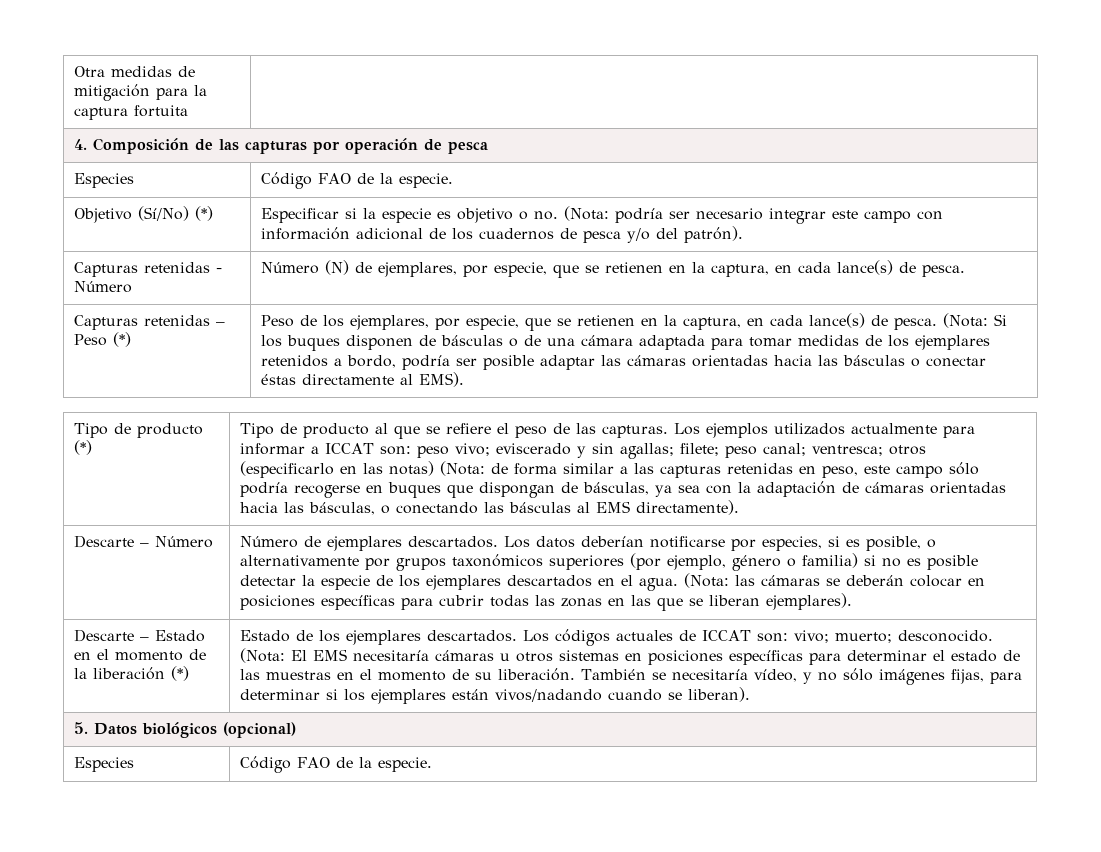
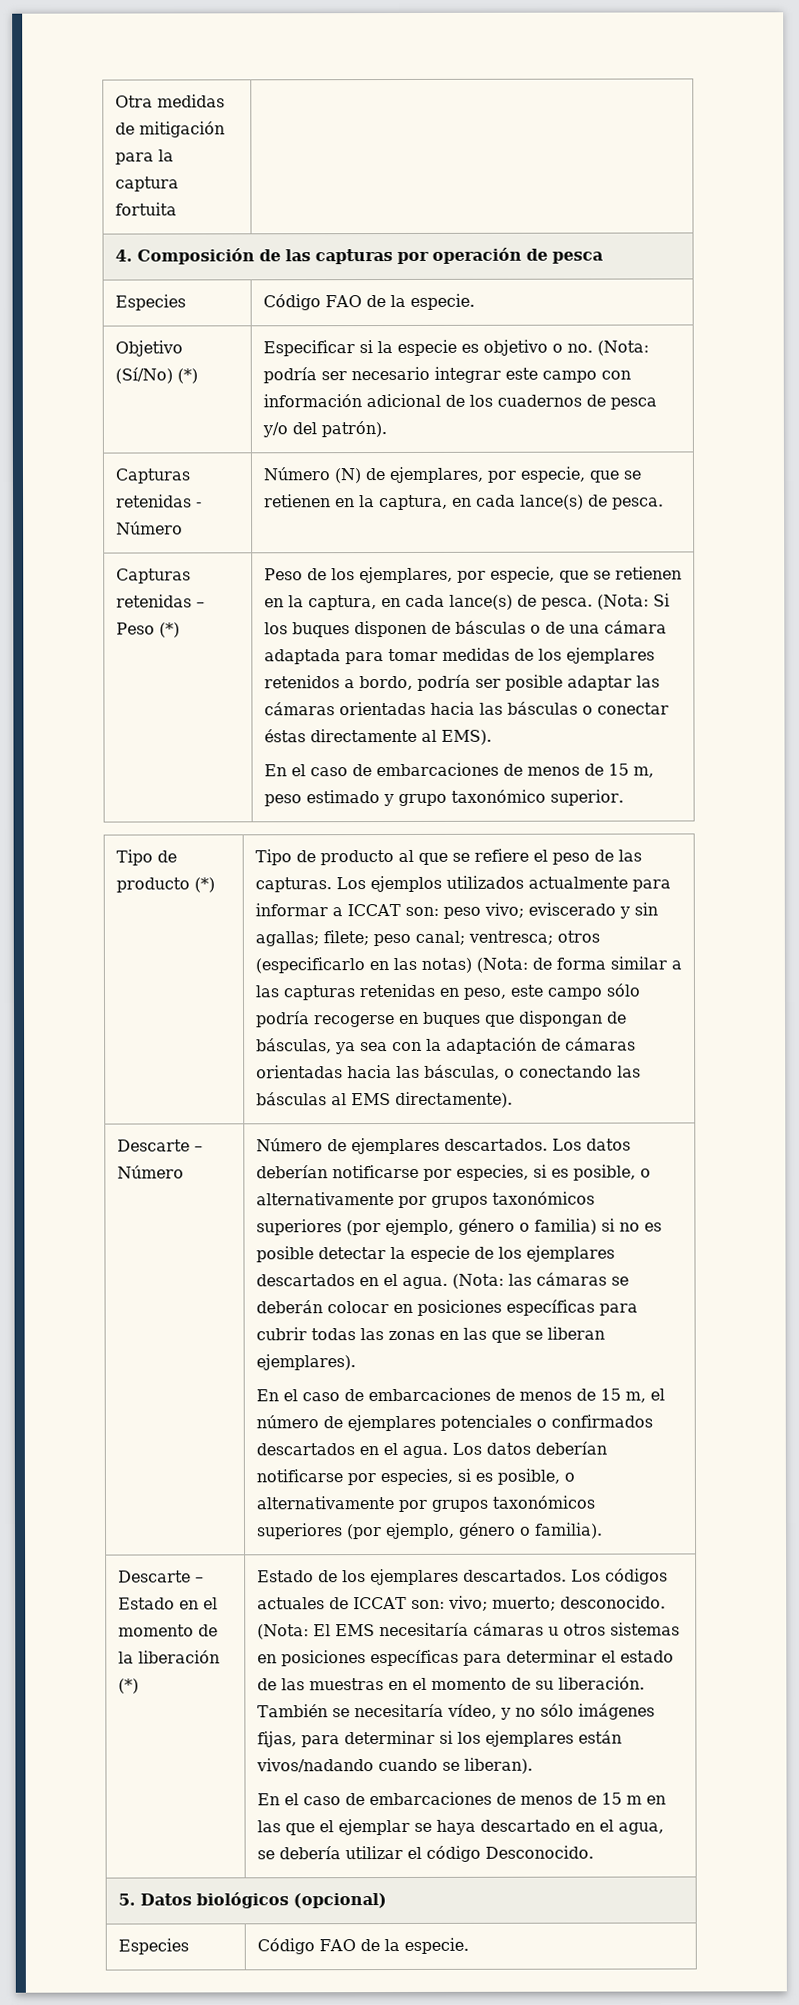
(465, 379) none -> [263,762,654,778] [263,789,624,807] // En el caso de embarcaciones de menos de 15 m, peso estimado y grupo taxonómico superior.
(853, 601) none -> [255,1387,665,1403] [255,1414,653,1432] [255,1441,607,1458] [255,1468,575,1486] [255,1495,595,1513] [255,1522,603,1540] // En el caso de embarcaciones de menos de 15 m, el número de ejemplares potenciales o confirmados descartados en el agua. Los datos deberían notificarse por especies, si es posible, o alternativamente por grupos taxonómicos superiores (por ejemplo, género o familia).
(751, 694) none -> [256,1791,666,1806] [256,1818,664,1836] [256,1845,594,1862] // En el caso de embarcaciones de menos de 15 m en las que el ejemplar se haya descartado en el agua, se debería utilizar el código Desconocido.

